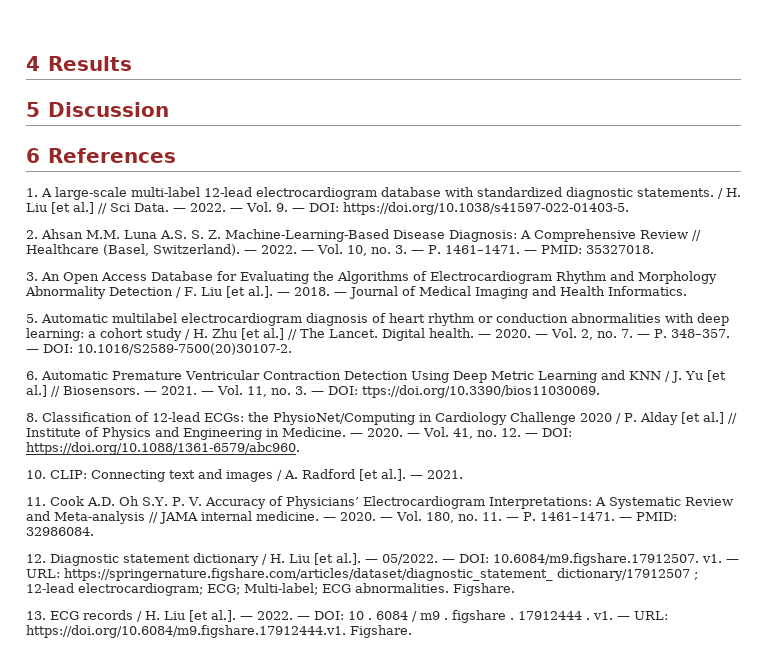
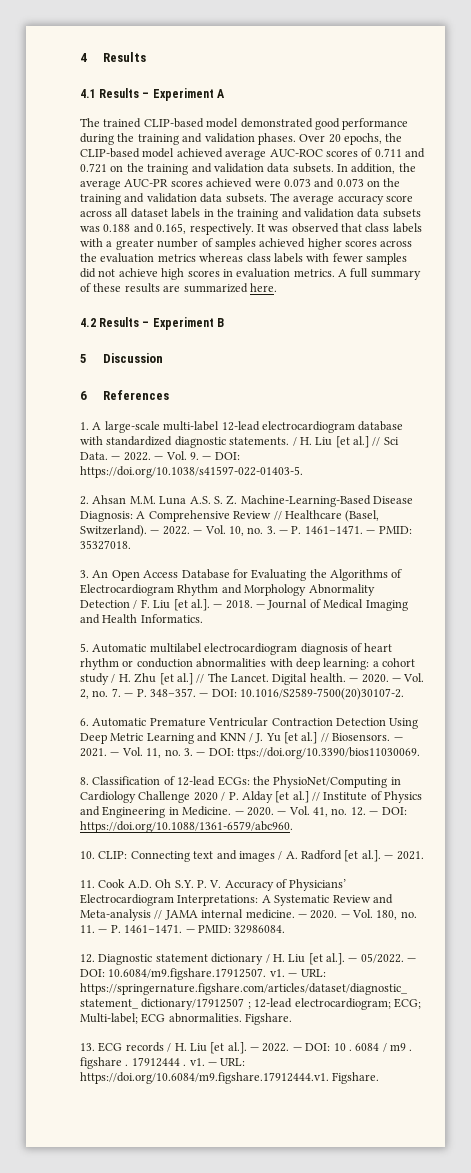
(133, 63) none -> [80,88,225,101] [80,118,409,130] [80,133,403,145] [80,148,425,160] [80,163,416,175] [80,178,401,190] [80,193,413,205] [80,208,421,220] [80,223,422,235] [80,238,413,250] [80,253,407,265] [80,268,421,280] [80,283,277,293] [80,317,224,330] // 4.1 Results – Experiment A // The trained CLIP-based model demonstrated good performance during the training and validation phases. Over 20 epochs, the CLIP-based model achieved average AUC-ROC scores of 0.711 and 0.721 on the training and validation data subsets. In addition, the average AUC-PR scores achieved were 0.073 and 0.073 on the training and validation data subsets. The average accuracy score across all dataset labels in the training and validation data subsets was 0.188 and 0.165, respectively. It was observed that class labels with a greater number of samples achieved higher scores across the evaluation metrics whereas class labels with fewer samples did not achieve high scores in evaluation metrics. A full summary of these results are summarized here. // 4.2 Results – Experiment B

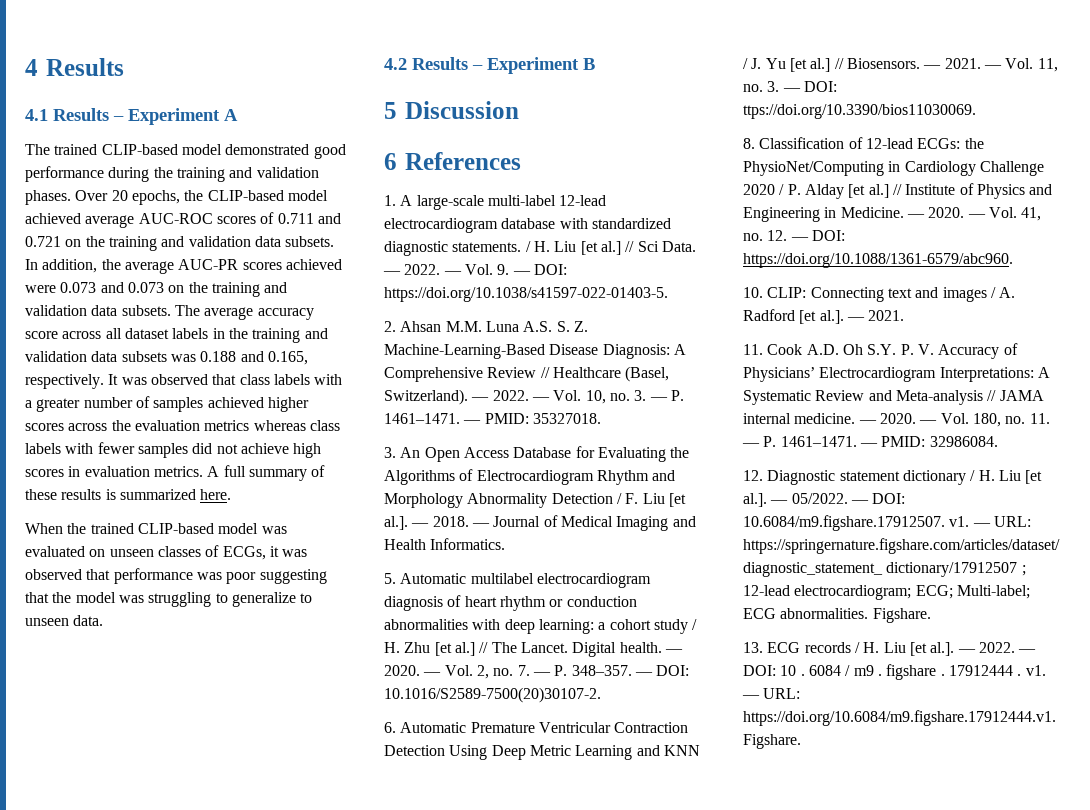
[163,285,181,292] are -> [105,489,116,500] is
(277, 287) none -> [25,523,287,534] [25,545,308,560] [25,568,327,584] [25,592,313,607] [25,615,104,626] // When the trained CLIP-based model was evaluated on unseen classes of ECGs, it was observed that performance was poor suggesting that the model was struggling to generalize to unseen data.

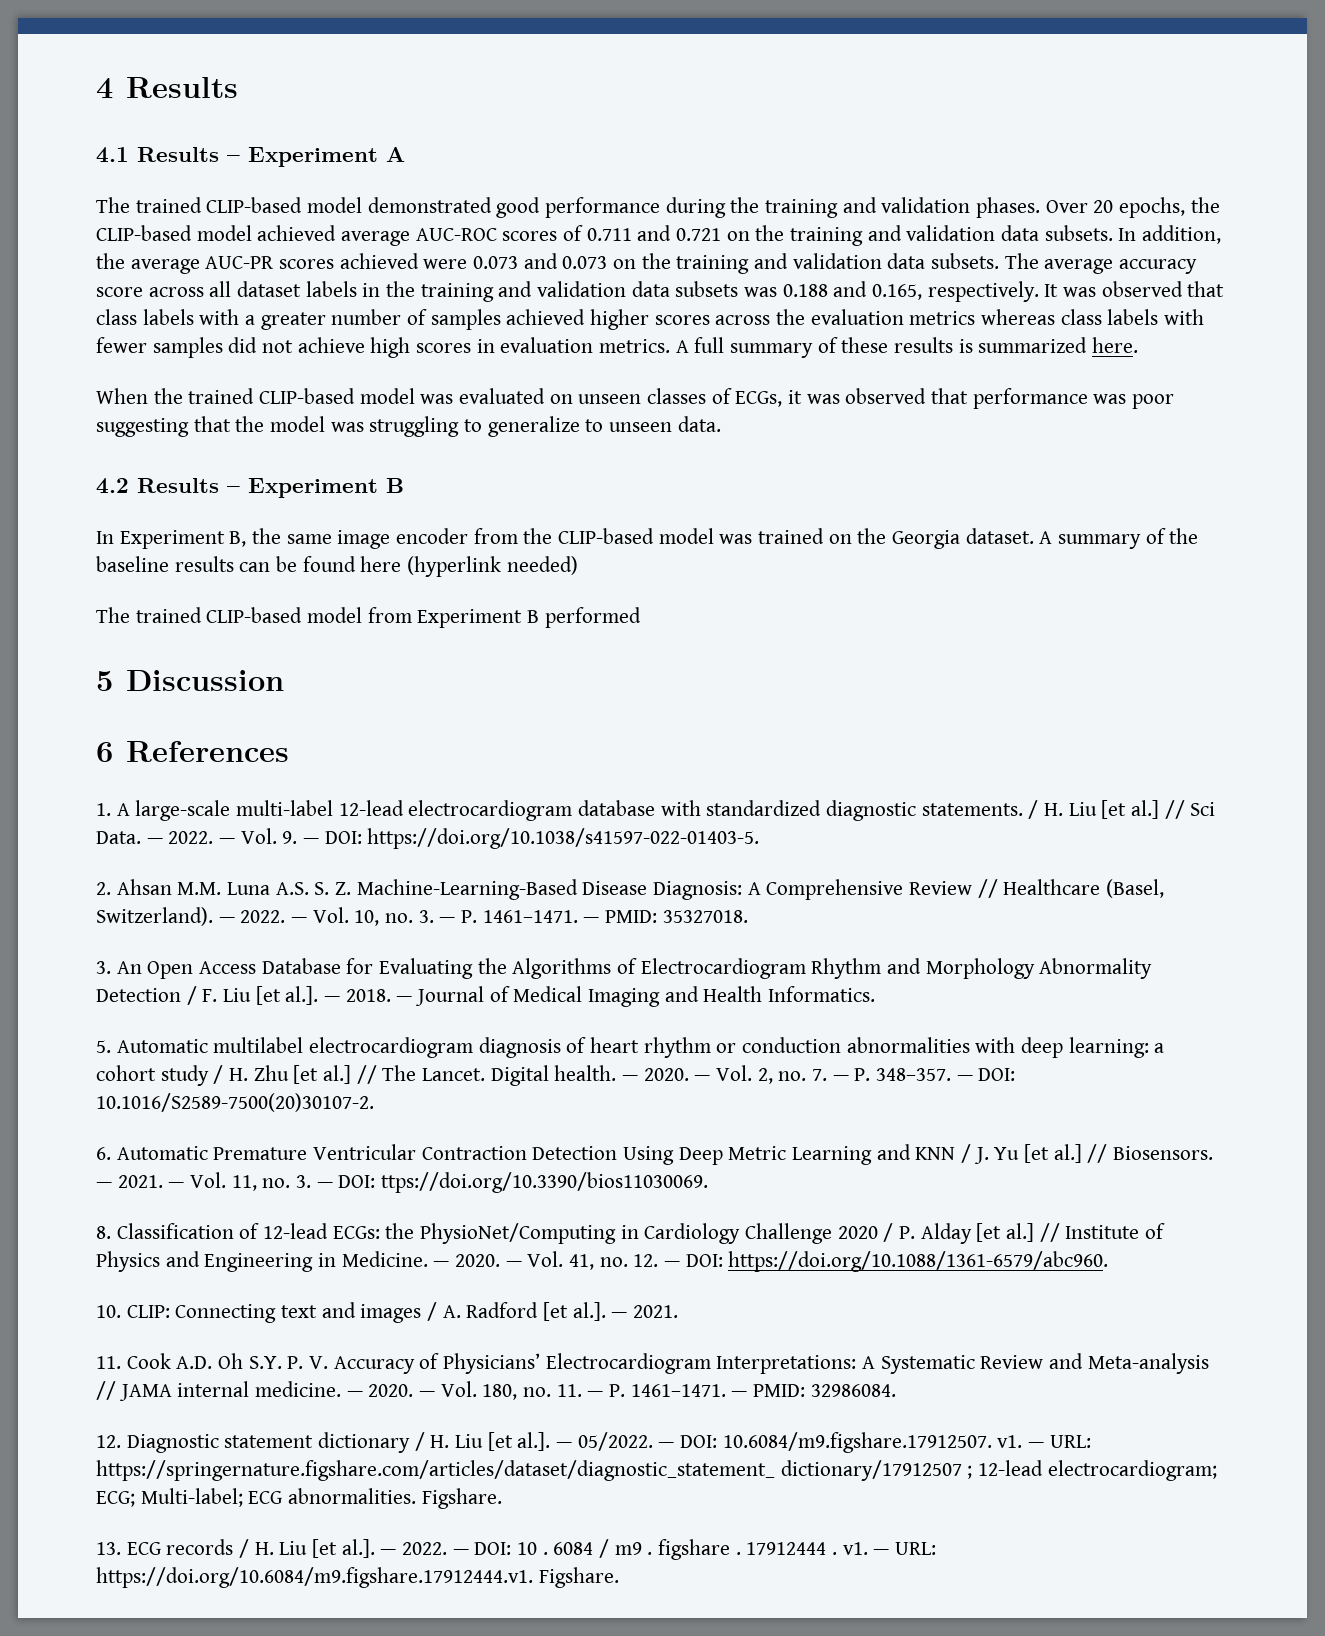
(595, 64) none -> [96,528,1199,549] [96,556,578,577] [96,607,641,628] // In Experiment B, the same image encoder from the CLIP-based model was trained on the Georgia dataset. A summary of the baseline results can be found here (hyperlink needed) // The trained CLIP-based model from Experiment B performed

